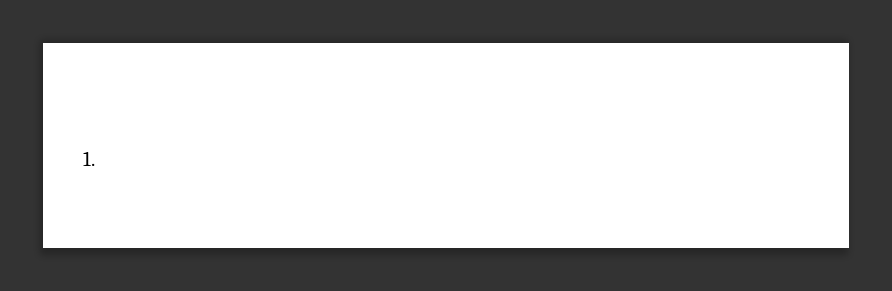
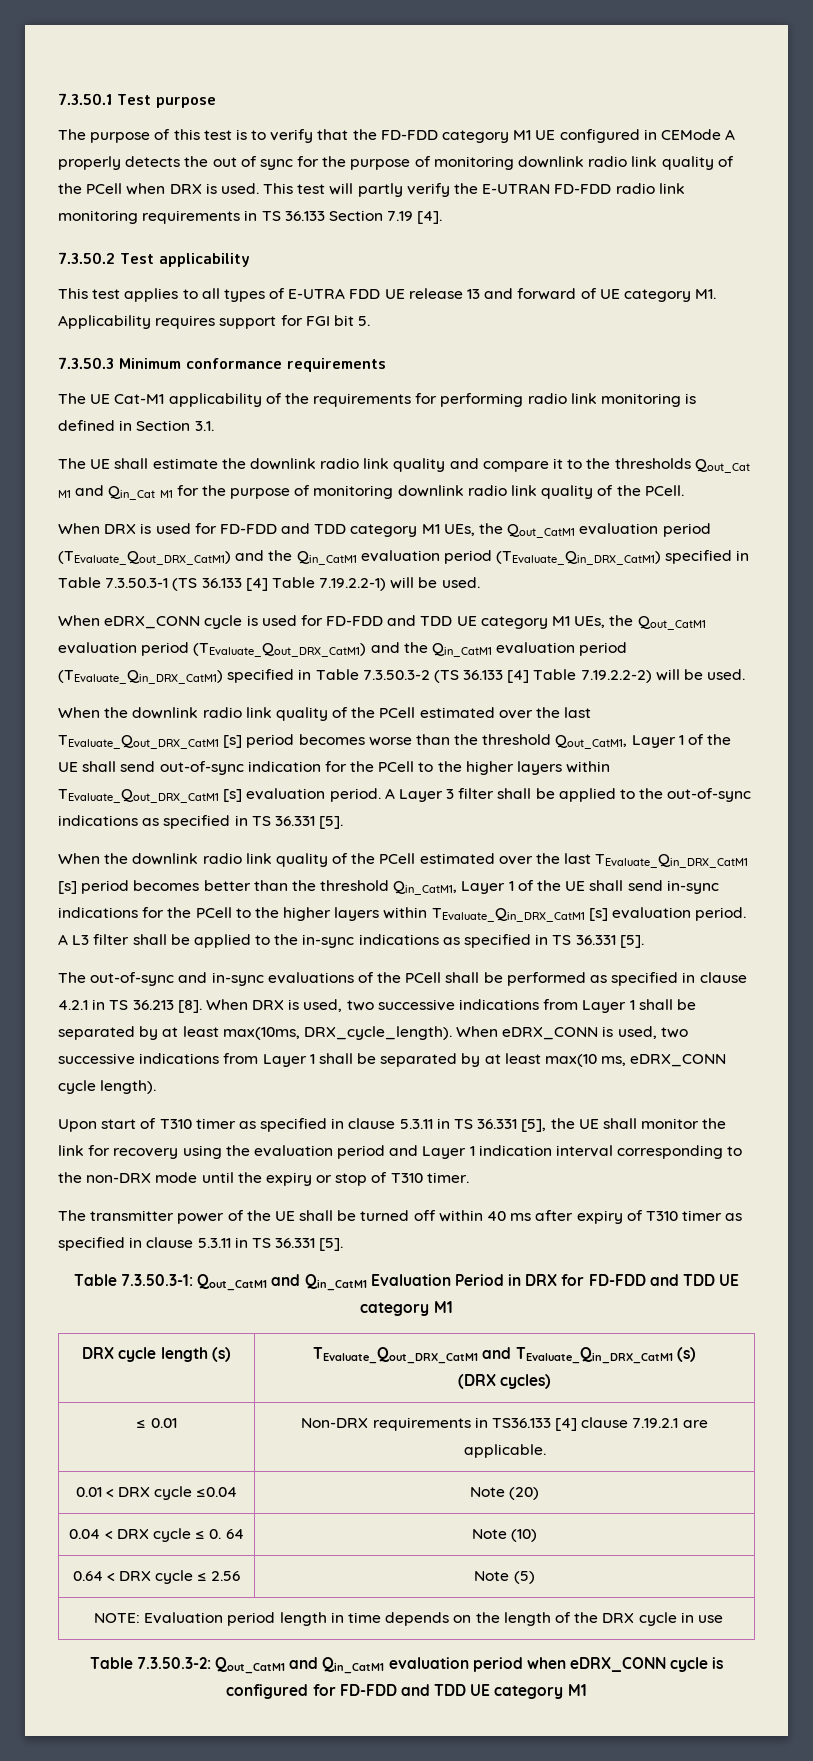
[83,151,95,166] 1. -> [58,93,216,108] [58,129,736,143] [58,156,734,170] [58,183,685,197] [58,210,443,224] [58,252,250,267] [58,288,717,302] [58,315,371,329] [58,357,386,372] [58,393,697,407] [58,420,214,431] [58,458,750,473] [58,485,684,500] [58,523,711,538] [58,550,750,565] [58,577,480,591] [58,615,706,630] [58,642,628,657] [58,669,746,684] [58,707,592,721] [58,734,732,749] [58,761,611,775] [58,788,752,803] [58,815,344,829] [58,853,749,868] [58,880,719,895] [58,907,747,922] [58,934,644,948] [58,972,747,986] [58,999,696,1013] [58,1026,688,1040] [58,1053,727,1067] [58,1080,157,1094] [58,1118,727,1132] [58,1145,743,1159] [58,1172,469,1186] [58,1210,743,1224] [58,1237,344,1251] [73,1274,740,1291] [360,1301,453,1316] [82,1347,231,1362] [313,1347,696,1364] [457,1374,552,1389] [136,1418,177,1428] [301,1417,708,1431] [463,1444,546,1458] [75,1486,238,1500] [469,1487,540,1500] [69,1528,244,1542] [471,1529,538,1542] [72,1570,241,1584] [474,1571,535,1584] [94,1612,723,1626] [89,1657,724,1674] [226,1684,587,1699] 7.3.50.1 Test purpose // The purpose of this test is to verify that the FD-FDD category M1 UE configured in CEMode A properly detects the out of sync for the purpose of monitoring downlink radio link quality of the PCell when DRX is used. This test will partly verify the E-UTRAN FD-FDD radio link monitoring requirements in TS 36.133 Section 7.19 [4]. // 7.3.50.2 Test applicability // This test applies to all types of E-UTRA FDD UE release 13 and forward of UE category M1. Applicability requires support for FGI bit 5. // 7.3.50.3 Minimum conformance requirements // The UE Cat-M1 applicability of the requirements for performing radio link monitoring is defined in Section 3.1. // The UE shall estimate the downlink radio link quality and compare it to the thresholds Qout_Cat M1 and Qin_Cat M1 for the purpose of monitoring downlink radio link quality of the PCell. // When DRX is used for FD-FDD and TDD category M1 UEs, the Qout_CatM1 evaluation period (TEvaluate_Qout_DRX_CatM1) and the Qin_CatM1 evaluation period (TEvaluate_Qin_DRX_CatM1) specified in Table 7.3.50.3-1 (TS 36.133 [4] Table 7.19.2.2-1) will be used. // When eDRX_CONN cycle is used for FD-FDD and TDD UE category M1 UEs, the Qout_CatM1 evaluation period (TEvaluate_Qout_DRX_CatM1) and the Qin_CatM1 evaluation period (TEvaluate_Qin_DRX_CatM1) specified in Table 7.3.50.3-2 (TS 36.133 [4] Table 7.19.2.2-2) will be used. // When the downlink radio link quality of the PCell estimated over the last TEvaluate_Qout_DRX_CatM1 [s] period becomes worse than the threshold Qout_CatM1, Layer 1 of the UE shall send out-of-sync indication for the PCell to the higher layers within TEvaluate_Qout_DRX_CatM1 [s] evaluation period. A Layer 3 filter shall be applied to the out-of-sync indications as specified in TS 36.331 [5]. // When the downlink radio link quality of the PCell estimated over the last TEvaluate_Qin_DRX_CatM1 [s] period becomes better than the threshold Qin_CatM1, Layer 1 of the UE shall send in-sync indications for the PCell to the higher layers within TEvaluate_Qin_DRX_CatM1 [s] evaluation period. A L3 filter shall be applied to the in-sync indications as specified in TS 36.331 [5]. // The out-of-sync and in-sync evaluations of the PCell shall be performed as specified in clause 4.2.1 in TS 36.213 [8]. When DRX is used, two successive indications from Layer 1 shall be separated by at least max(10ms, DRX_cycle_length). When eDRX_CONN is used, two successive indications from Layer 1 shall be separated by at least max(10 ms, eDRX_CONN cycle length). // Upon start of T310 timer as specified in clause 5.3.11 in TS 36.331 [5], the UE shall monitor the link for recovery using the evaluation period and Layer 1 indication interval corresponding to the non-DRX mode until the expiry or stop of T310 timer. // The transmitter power of the UE shall be turned off within 40 ms after expiry of T310 timer as specified in clause 5.3.11 in TS 36.331 [5]. // Table 7.3.50.3-1: Qout_CatM1 and Qin_CatM1 Evaluation Period in DRX for FD-FDD and TDD UE category M1 // DRX cycle length (s) | TEvaluate_Qout_DRX_CatM1 and TEvaluate_Qin_DRX_CatM1 (s) // (DRX cycles) // ≤ 0.01 | Non-DRX requirements in TS36.133 [4] clause 7.19.2.1 are applicable. // 0.01 < DRX cycle ≤0.04 | Note (20) // 0.04 < DRX cycle ≤ 0. 64 | Note (10) // 0.64 < DRX cycle ≤ 2.56 | Note (5) // NOTE: Evaluation period length in time depends on the length of the DRX cycle in use // Table 7.3.50.3-2: Qout_CatM1 and Qin_CatM1 evaluation period when eDRX_CONN cycle is configured for FD-FDD and TDD UE category M1

